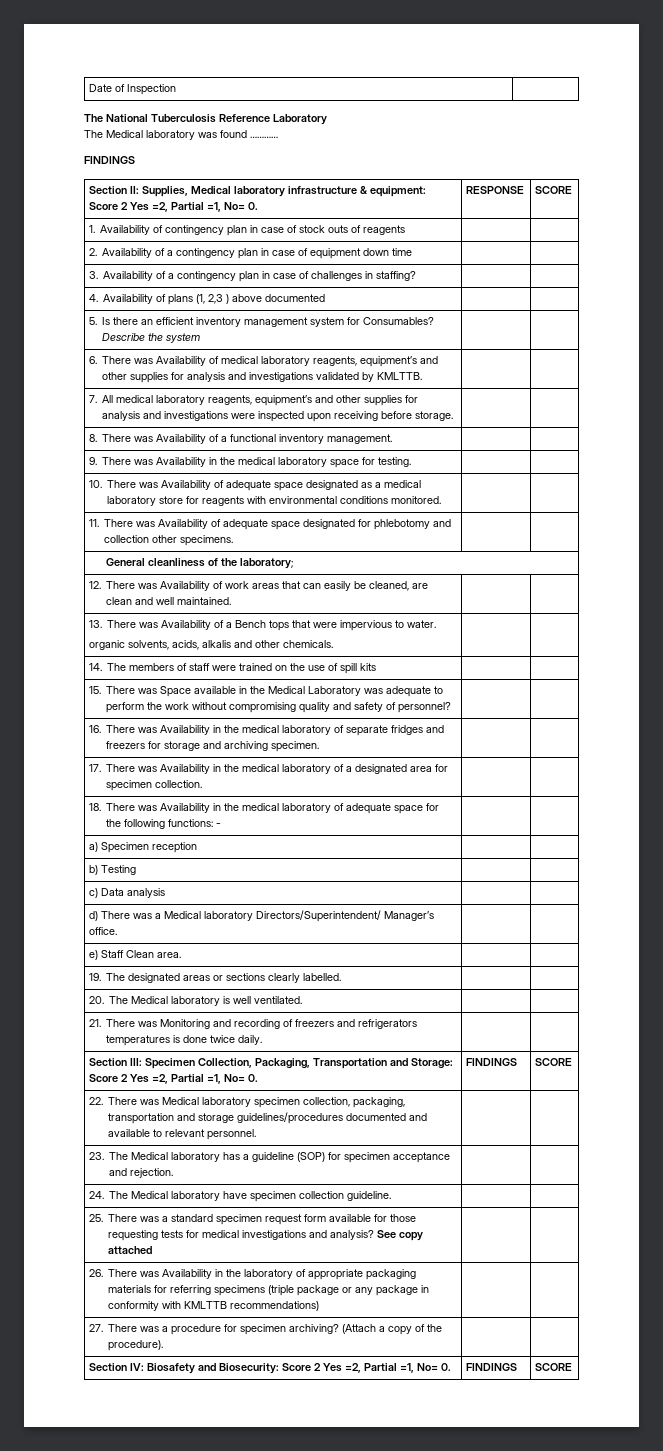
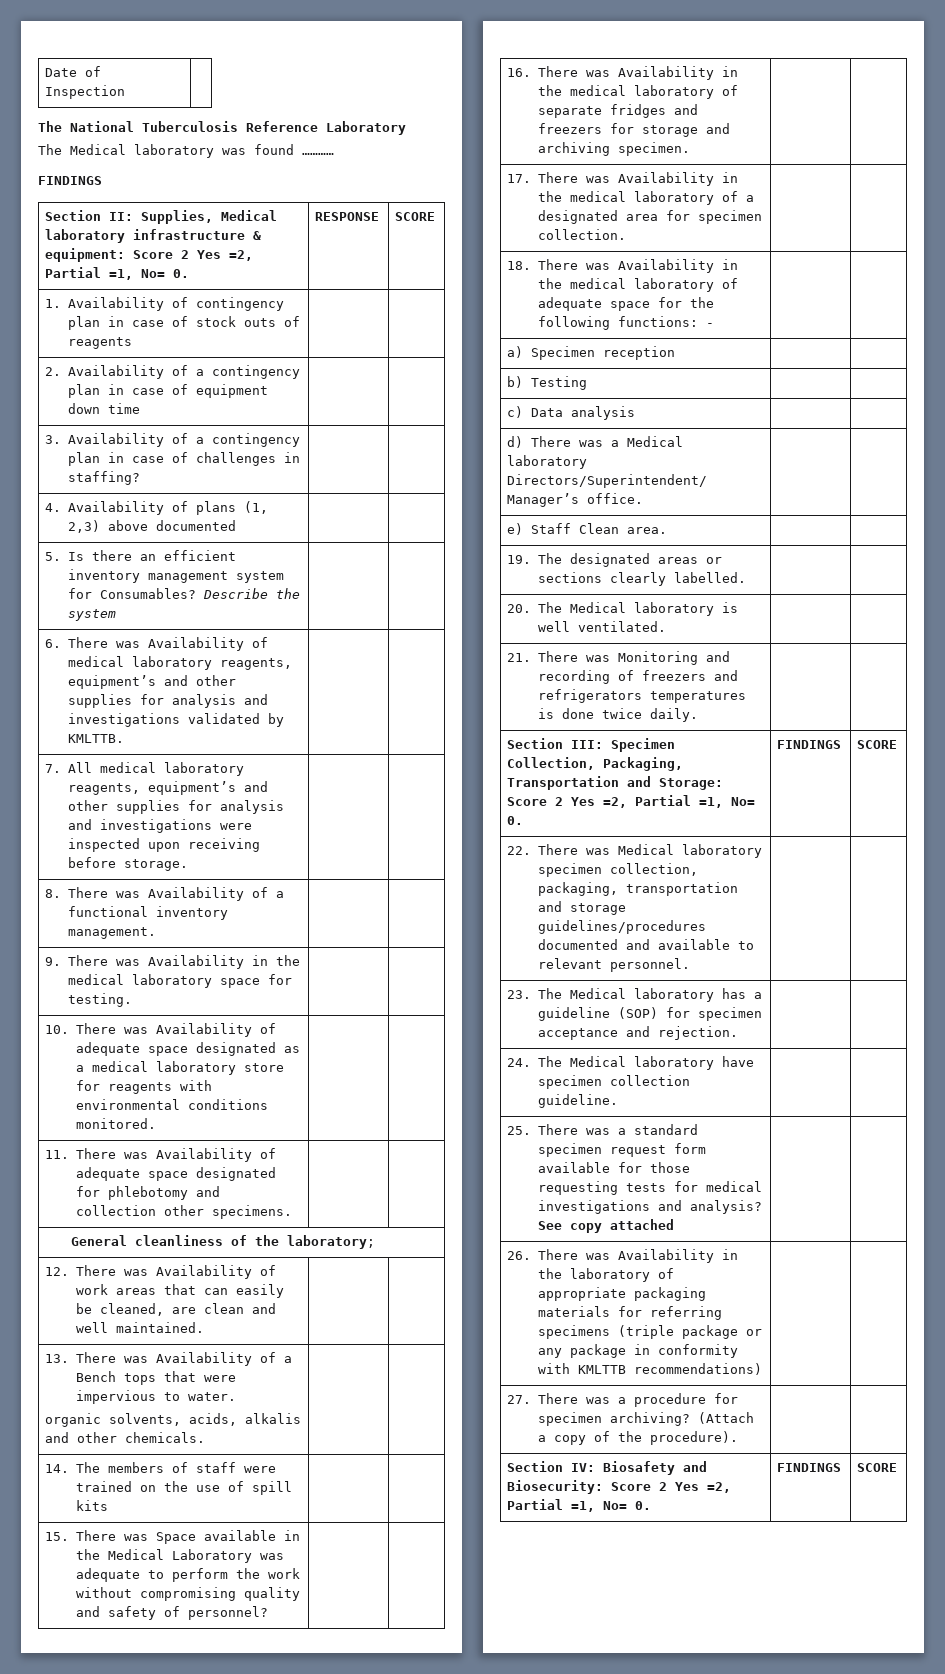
[208,294,230,304] 2,3 ) -> [67,520,100,533] 2,3)

